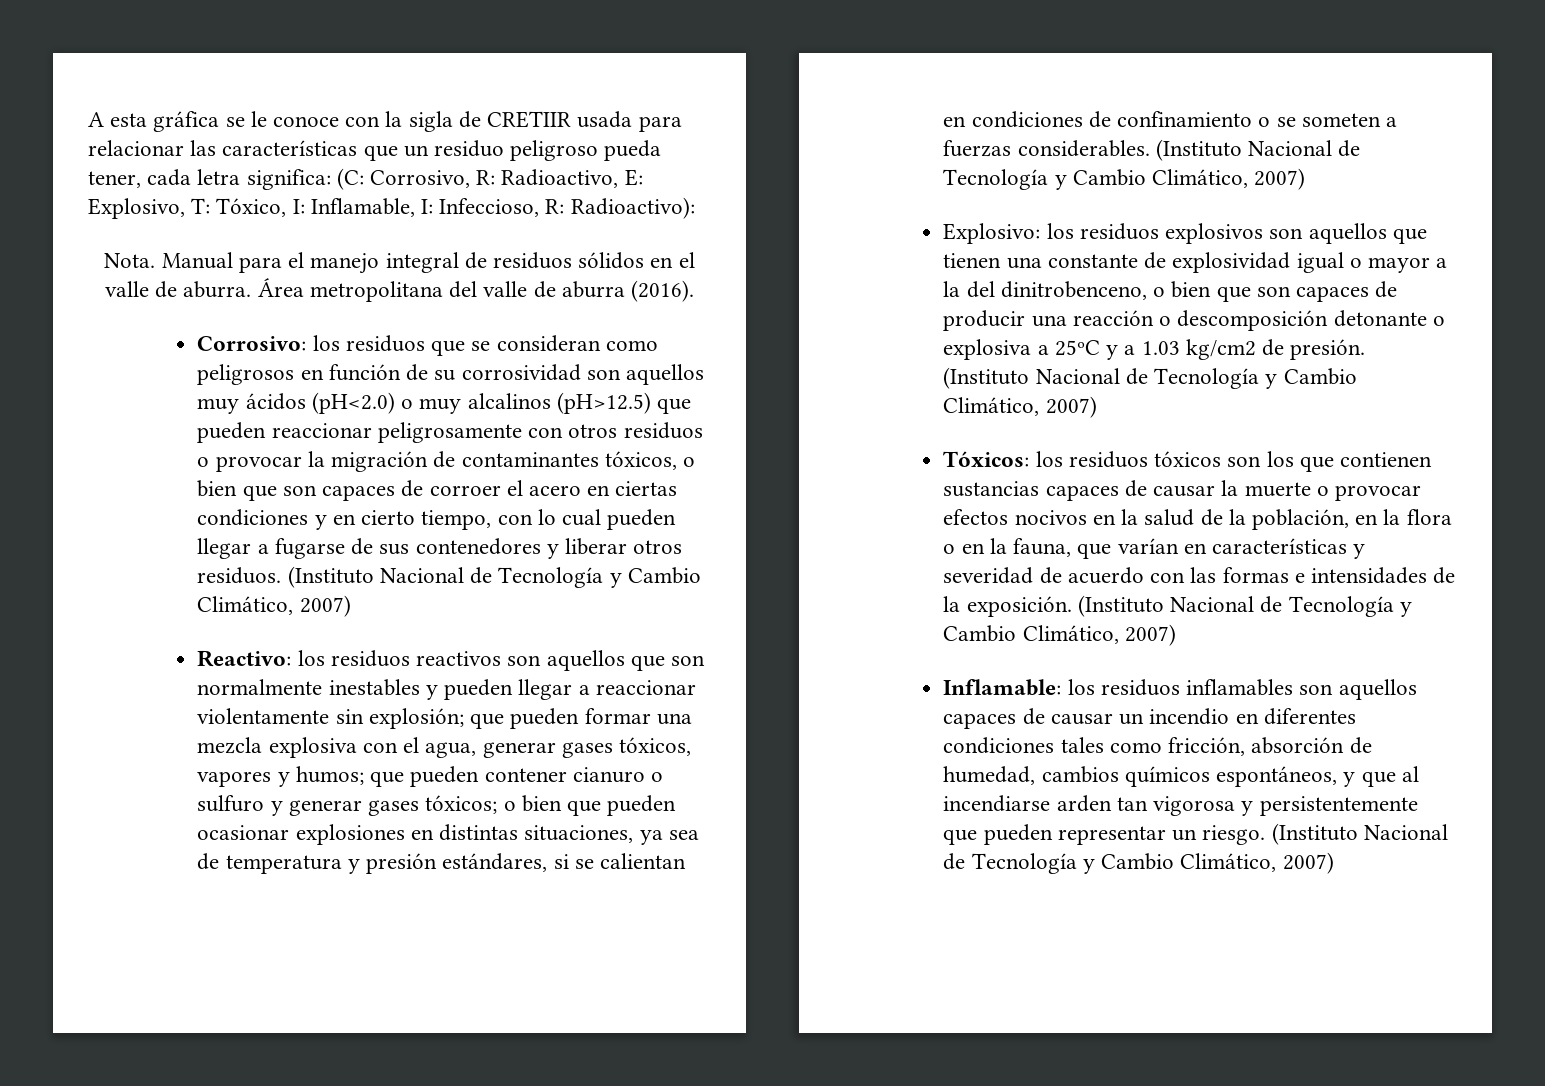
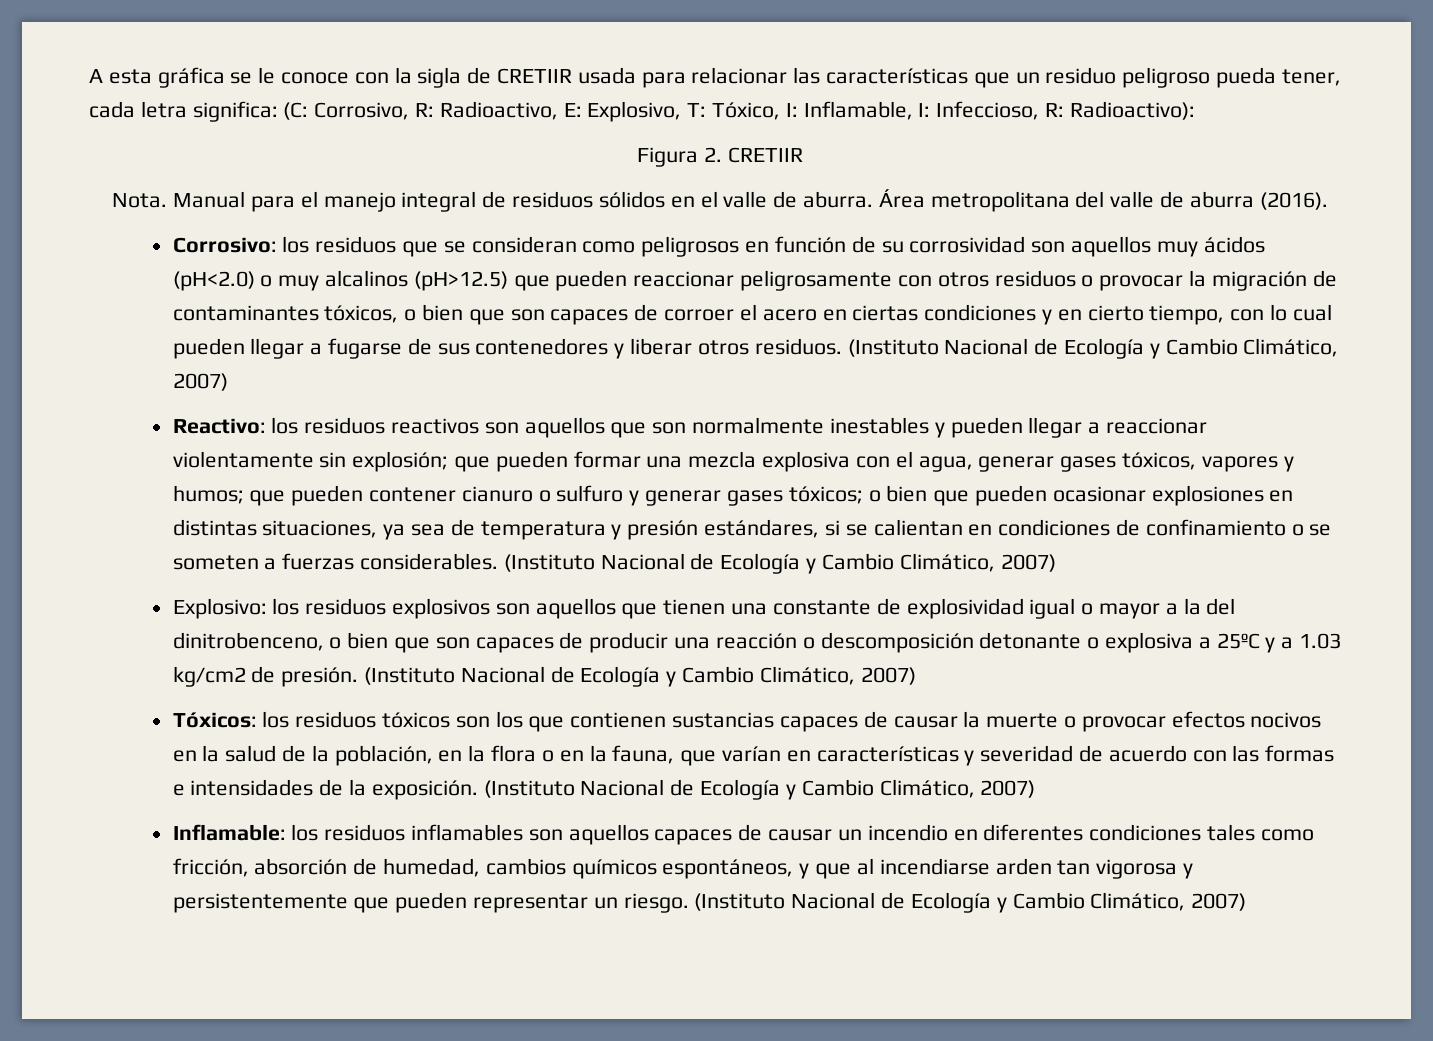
(695, 208) none -> [637,147,803,167] // Figura 2. CRETIIR
[498,567,604,588] Tecnología -> [1063,338,1144,359] Ecología
[943,169,1049,190] Tecnología -> [720,553,801,574] Ecología
[1154,368,1260,389] Tecnología -> [580,666,661,687] Ecología
[1288,596,1394,617] Tecnología -> [700,779,781,800] Ecología
[971,853,1077,874] Tecnología -> [910,892,991,913] Ecología

